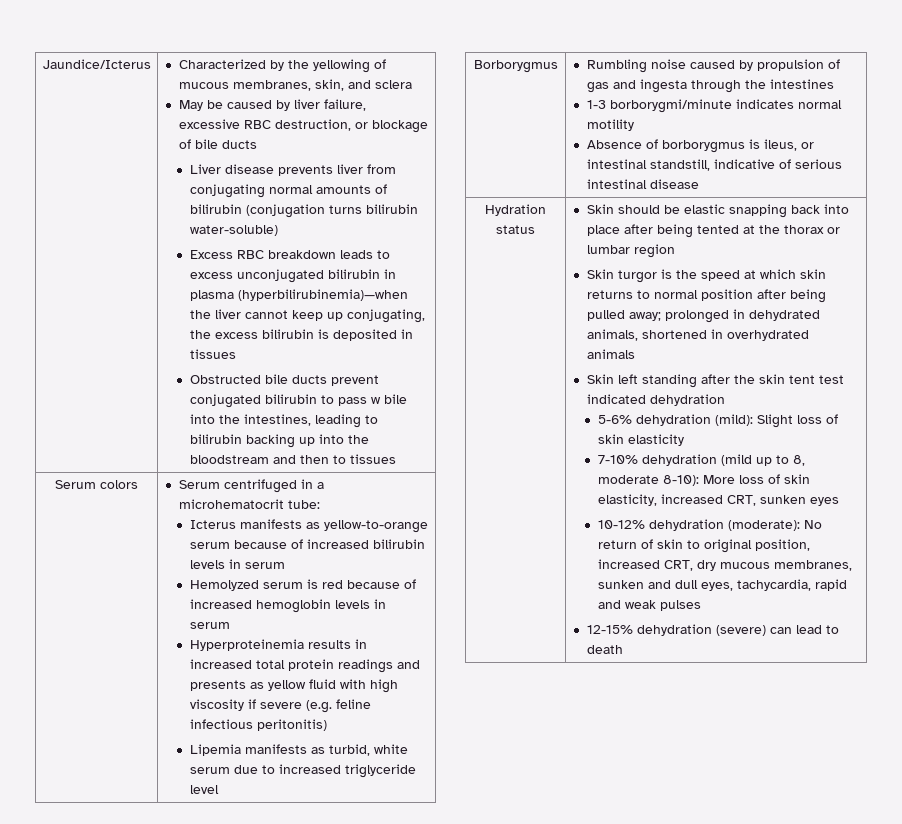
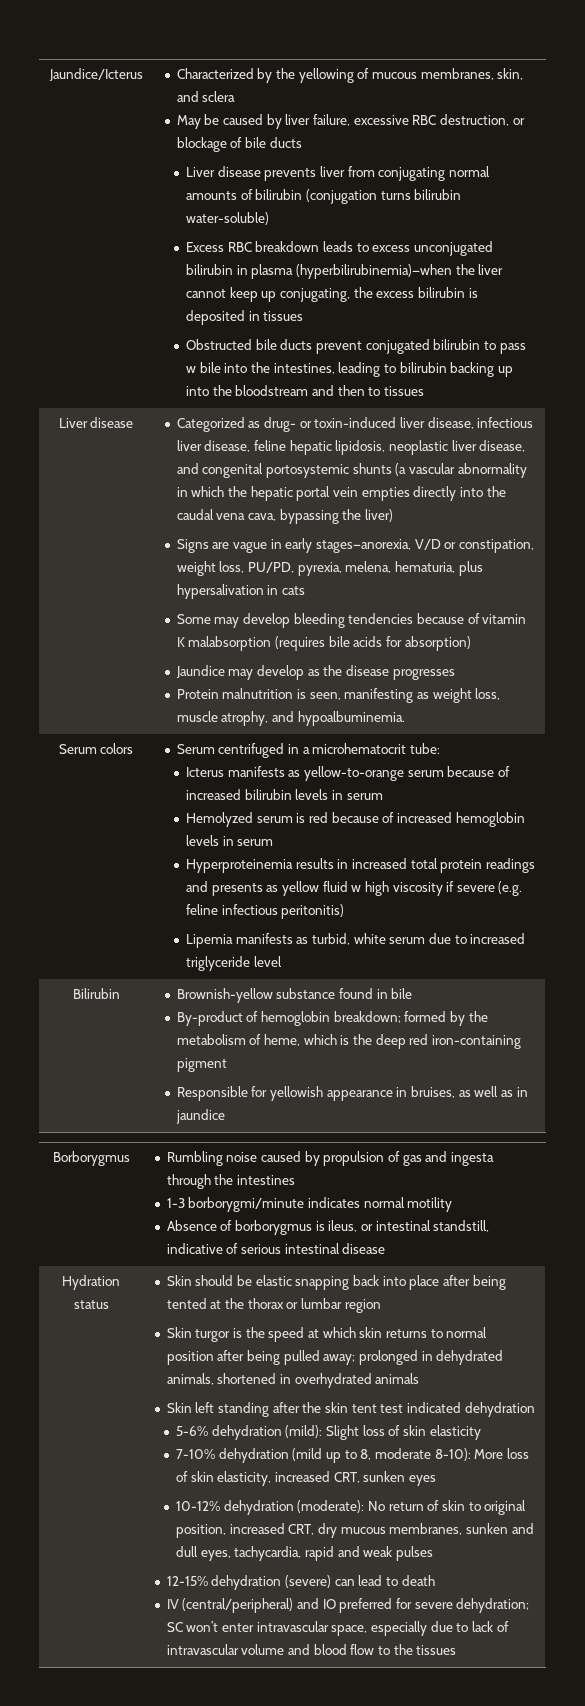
(396, 459) none -> [58,417,134,428] [176,417,534,432] [176,440,526,455] [176,463,527,478] [176,486,506,501] [176,509,394,524] [176,538,534,553] [176,561,483,576] [176,584,306,599] [176,613,527,628] [176,636,471,651] [175,665,455,680] [176,688,501,703] [176,711,405,726] // Liver disease | Categorized as drug- or toxin-induced liver disease, infectious liver disease, feline hepatic lipidosis, neoplastic liver disease, and congenital portosystemic shunts (a vascular abnormality in which the hepatic portal vein empties directly into the caudal vena cava, bypassing the liver) // Signs are vague in early stages—anorexia, V/D or constipation, weight loss, PU/PD, pyrexia, melena, hematuria, plus hypersalivation in cats // Some may develop bleeding tendencies because of vitamin K malabsorption (requires bile acids for absorption) // Jaundice may develop as the disease progresses // Protein malnutrition is seen, manifesting as weight loss, muscle atrophy, and hypoalbuminemia.
[339,679,366,689] with -> [351,885,362,892] w
(219, 789) none -> [72,988,120,999] [176,988,413,1003] [176,1011,488,1026] [176,1034,521,1049] [176,1058,227,1072] [176,1086,528,1101] [175,1109,225,1124] // Bilirubin | Brownish-yellow substance found in bile // By-product of hemoglobin breakdown; formed by the metabolism of heme, which is the deep red iron-containing pigment // Responsible for yellowish appearance in bruises, as well as in jaundice
(624, 649) none -> [166,1598,530,1613] [166,1621,509,1636] [166,1644,457,1655] // IV (central/peripheral) and IO preferred for severe dehydration; SC won’t enter intravascular space, especially due to lack of intravascular volume and blood flow to the tissues

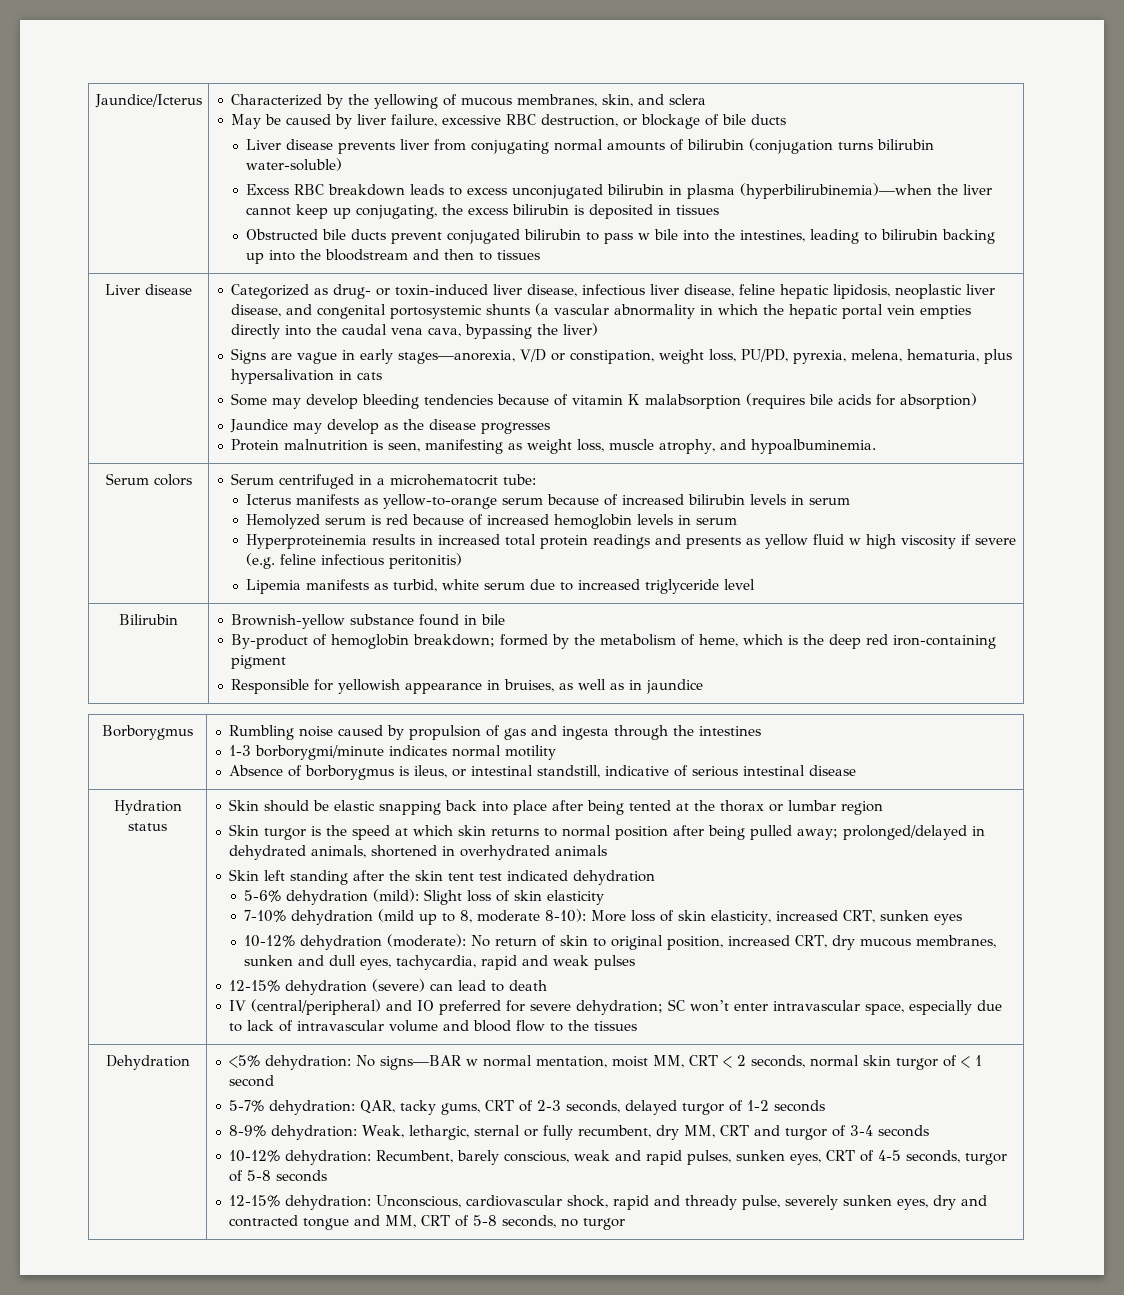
[359,1350,419,1365] prolonged -> [843,825,968,840] prolonged/delayed
(457, 1650) none -> [105,1055,190,1070] [229,1055,983,1070] [229,1075,275,1087] [229,1100,826,1115] [229,1125,930,1140] [229,1150,1008,1165] [229,1170,328,1182] [229,1195,988,1210] [229,1215,626,1230] // Dehydration | <5% dehydration: No signs—BAR w normal mentation, moist MM, CRT < 2 seconds, normal skin turgor of < 1 second // 5-7% dehydration: QAR, tacky gums, CRT of 2-3 seconds, delayed turgor of 1-2 seconds // 8-9% dehydration: Weak, lethargic, sternal or fully recumbent, dry MM, CRT and turgor of 3-4 seconds // 10-12% dehydration: Recumbent, barely conscious, weak and rapid pulses, sunken eyes, CRT of 4-5 seconds, turgor of 5-8 seconds // 12-15% dehydration: Unconscious, cardiovascular shock, rapid and thready pulse, severely sunken eyes, dry and contracted tongue and MM, CRT of 5-8 seconds, no turgor

